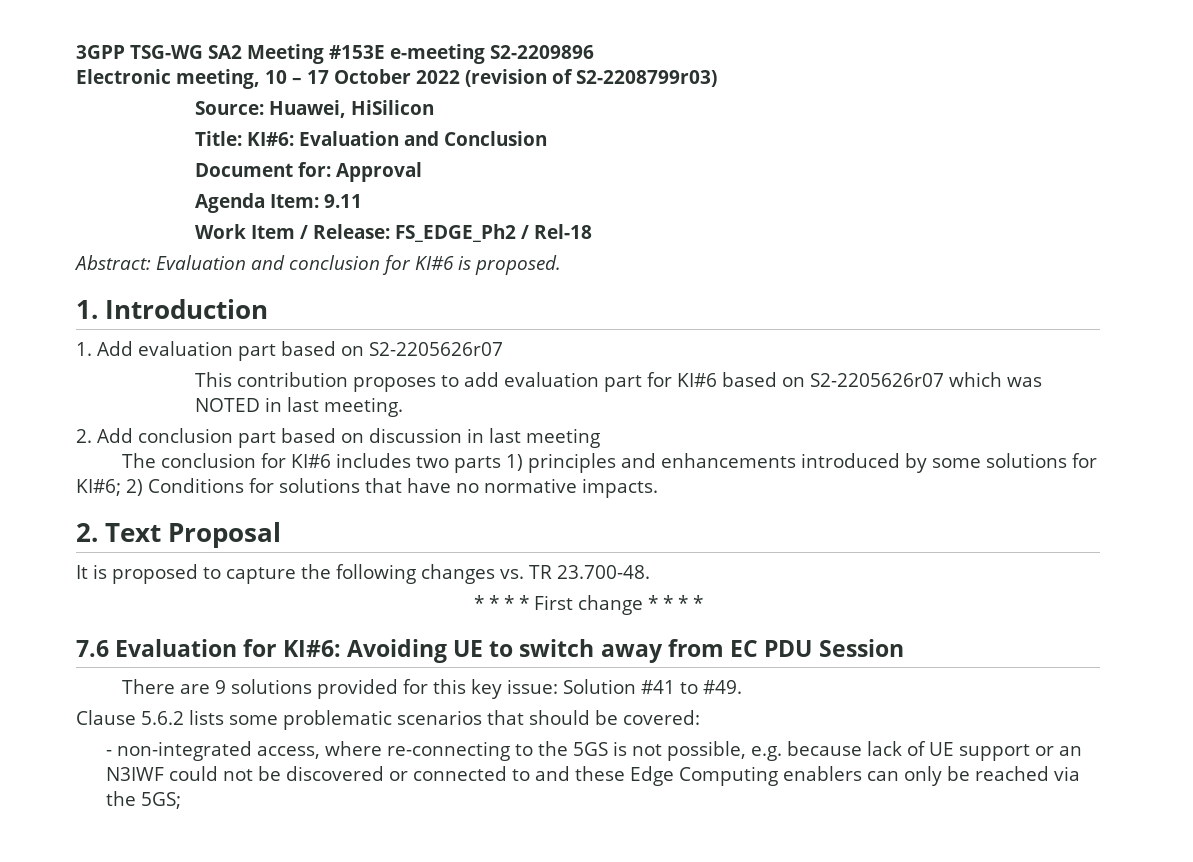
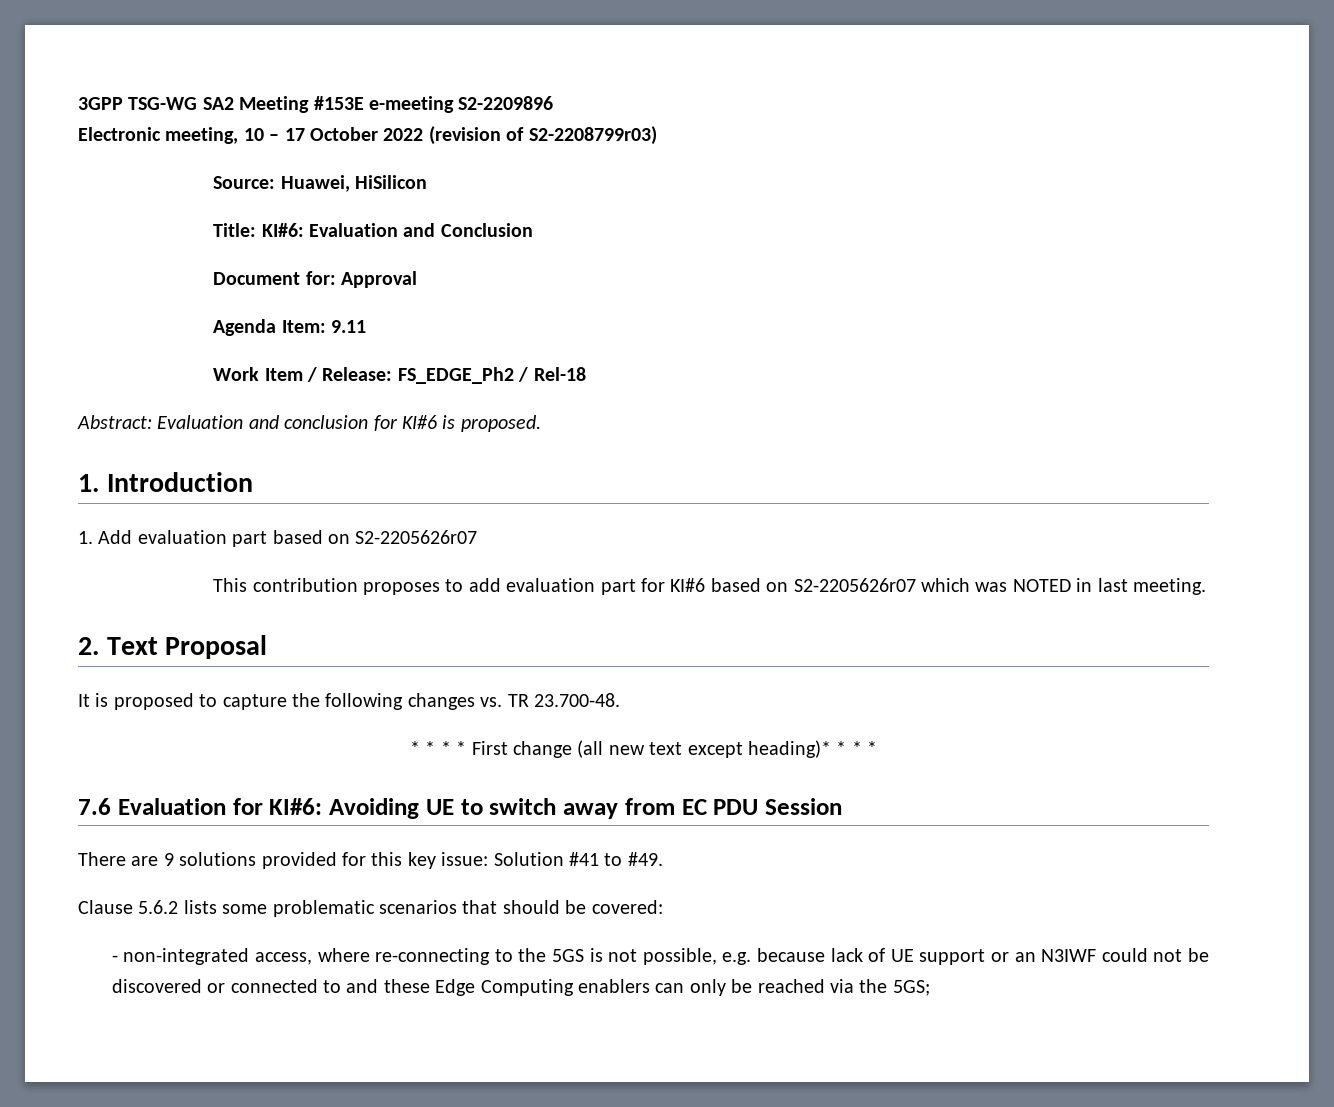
[76,428,600,448] [122,453,1098,473] [76,478,658,498] // 2. Add conclusion part based on discussion in last meeting // The conclusion for KI#6 includes two parts 1) principles and enhancements introduced by some solutions for KI#6; 2) Conditions for solutions that have no normative impacts. -> (1207, 586) none
[647,595,658,610] * -> [577,740,831,758] (all new text except heading)*

